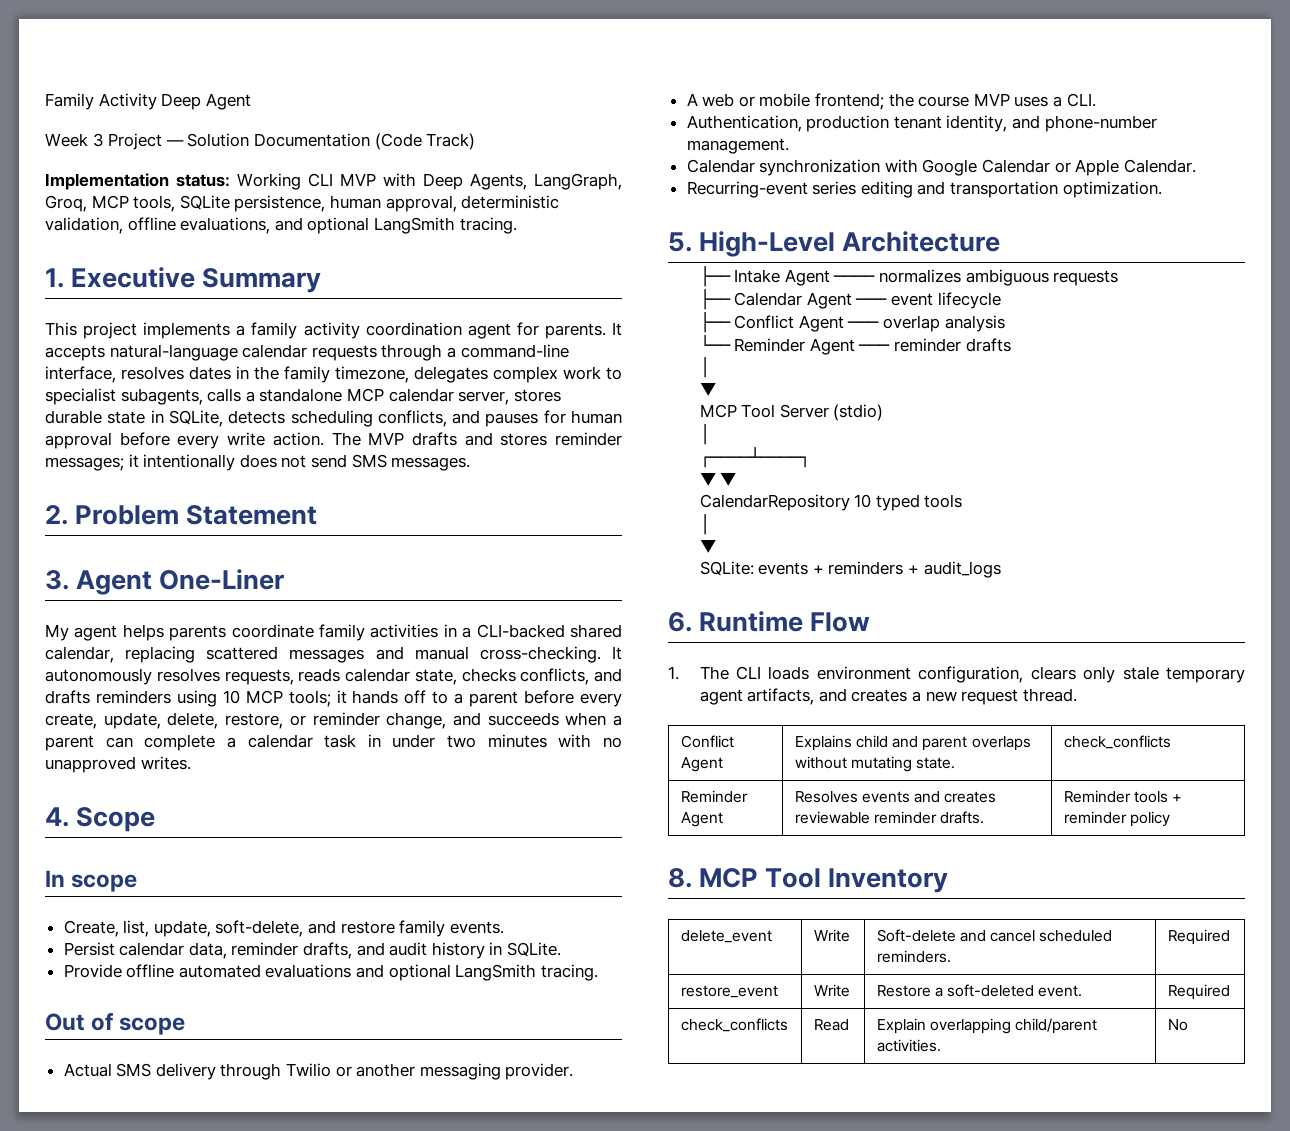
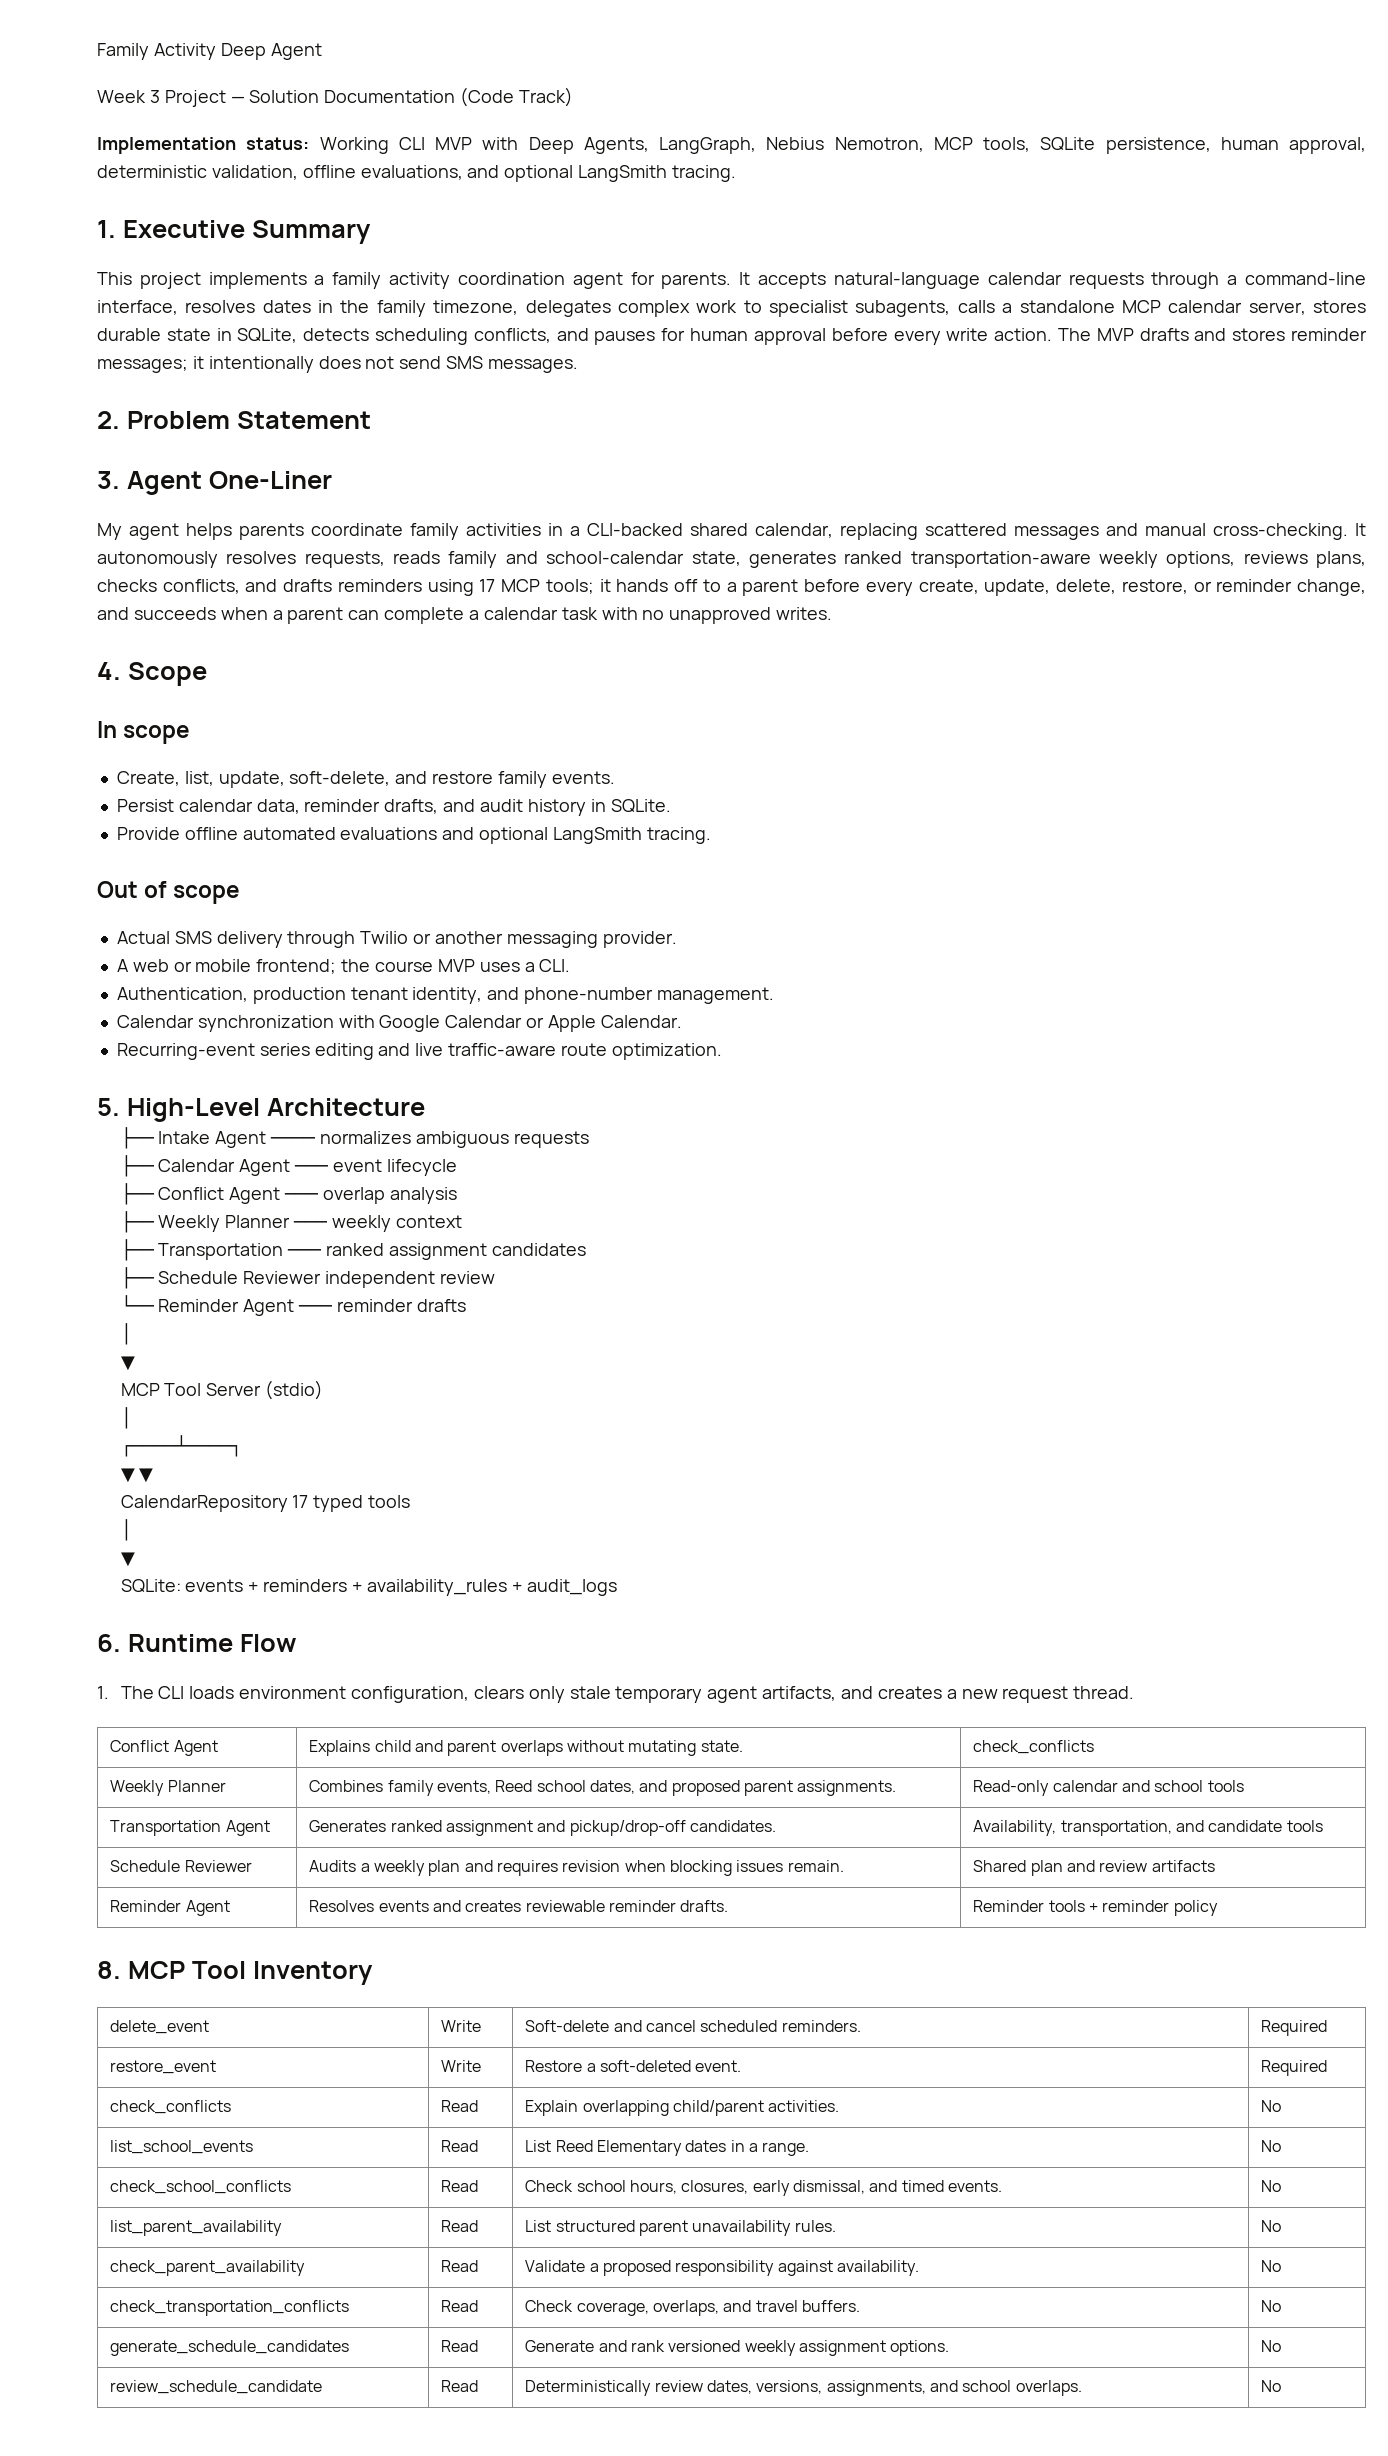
[45,195,87,212] Groq, -> [766,137,924,152] Nebius Nemotron,
[345,668,457,685] calendar state, -> [448,551,1367,568] family and school-calendar state, generates ranked transportation-aware weekly options, reviews plans,
[222,690,240,704] 10 -> [479,579,496,592] 17
[367,734,547,748] in under two minutes -> (598, 613) none
[950,181,1059,198] transportation -> [415,1043,607,1056] live traffic-aware route
(1005, 323) none -> [120,1211,462,1233] [120,1239,586,1261] [120,1267,495,1289] // ├── Weekly Planner ─── weekly context // ├── Transportation ─── ranked assignment candidates // ├── Schedule Reviewer independent review
[854,494,872,508] 10 -> [292,1495,309,1508] 17
(920, 569) none -> [366,1579,522,1596] availability_rules +
(1171, 742) none -> [110,1780,226,1796] [309,1780,897,1796] [973,1780,1244,1796] [110,1820,270,1836] [309,1820,776,1836] [973,1820,1323,1836] [110,1860,252,1872] [309,1860,844,1876] [973,1860,1215,1876] // Weekly Planner | Combines family events, Reed school dates, and proposed parent assignments. | Read-only calendar and school tools // Transportation Agent | Generates ranked assignment and pickup/drop-off candidates. | Availability, transportation, and candidate tools // Schedule Reviewer | Audits a weekly plan and requires revision when blocking issues remain. | Shared plan and review artifacts
(1188, 1025) none -> [110,2140,254,2154] [441,2140,479,2152] [525,2140,810,2156] [1261,2140,1282,2152] [110,2180,292,2194] [441,2180,479,2192] [525,2180,1002,2196] [1261,2180,1282,2192] [110,2220,283,2236] [441,2220,479,2232] [525,2220,836,2236] [1261,2220,1282,2232] [110,2260,306,2276] [441,2260,479,2272] [525,2260,919,2276] [1261,2260,1282,2272] [110,2300,350,2316] [441,2300,479,2312] [525,2300,860,2316] [1261,2300,1282,2312] [110,2340,350,2356] [441,2340,479,2352] [525,2340,950,2356] [1261,2340,1282,2352] [110,2380,323,2394] [441,2380,479,2392] [525,2380,1082,2396] [1261,2380,1282,2392] // list_school_events | Read | List Reed Elementary dates in a range. | No // check_school_conflicts | Read | Check school hours, closures, early dismissal, and timed events. | No // list_parent_availability | Read | List structured parent unavailability rules. | No // check_parent_availability | Read | Validate a proposed responsibility against availability. | No // check_transportation_conflicts | Read | Check coverage, overlaps, and travel buffers. | No // generate_schedule_candidates | Read | Generate and rank versioned weekly assignment options. | No // review_schedule_candidate | Read | Deterministically review dates, versions, assignments, and school overlaps. | No

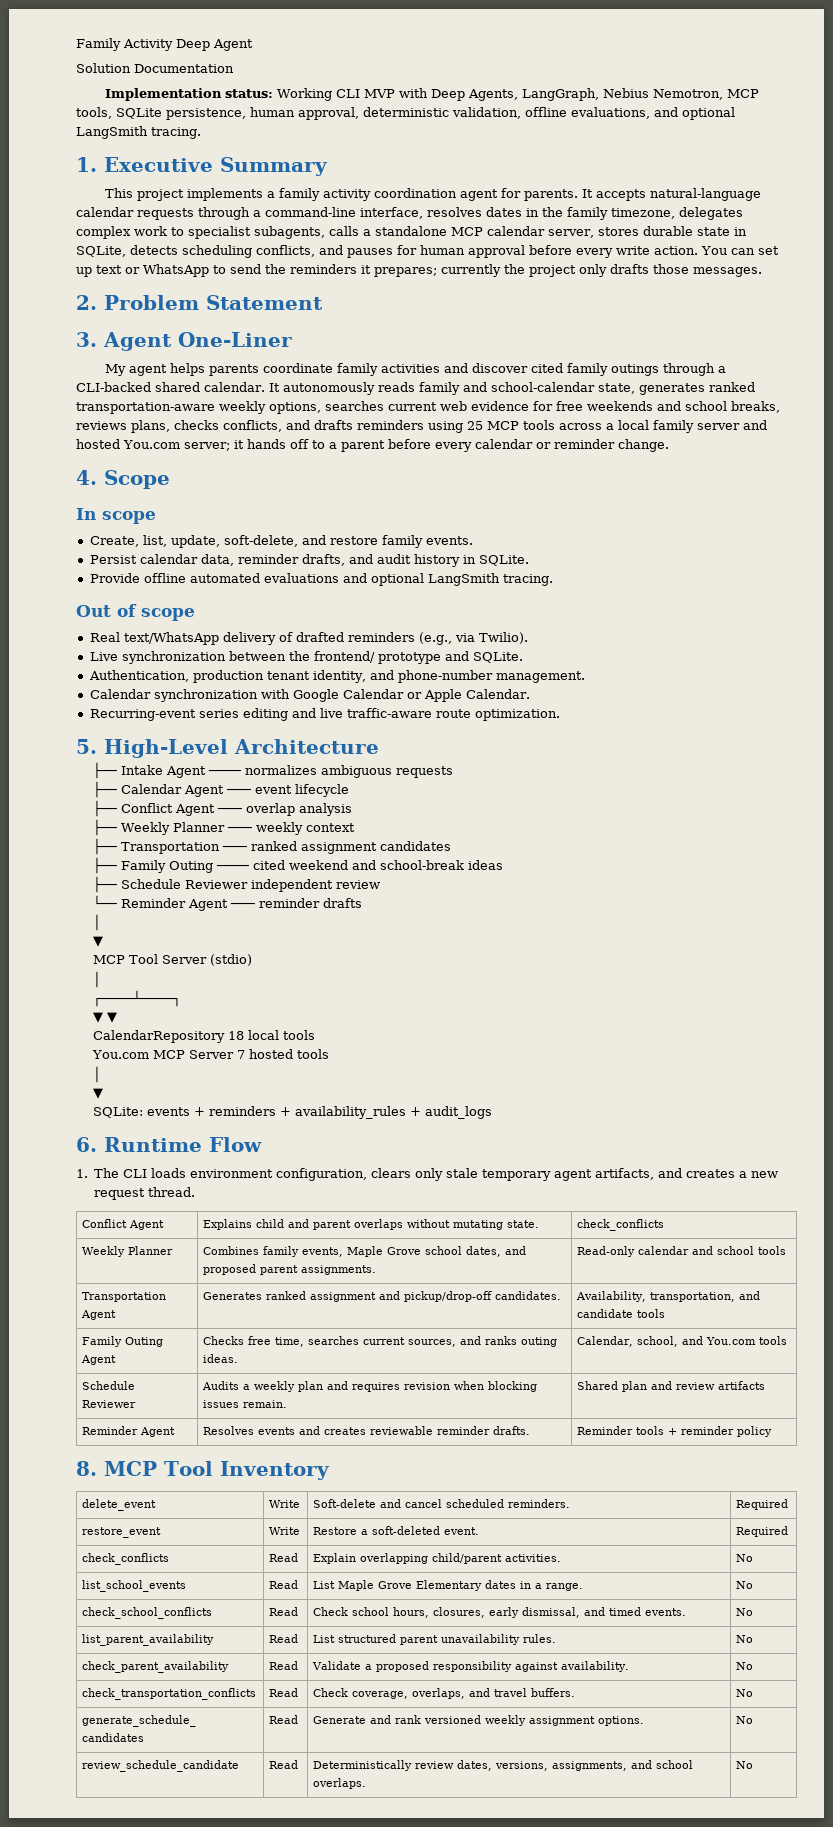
[97,90,245,107] Week 3 Project — -> (253, 45) none
[460,87,574,107] (Code Track) -> (234, 68) none
[1057,328,1368,341] [97,356,484,373] The MVP drafts and stores reminder messages; it intentionally does not send SMS -> [701,246,779,255] [76,264,689,277] You can set up text or WhatsApp to send the reminders it prepares; currently the project only drafts those
[548,523,1366,540] [97,551,385,568] in a CLI-backed shared calendar, replacing scattered messages and manual cross-checking. It autonomously resolves requests, -> [444,363,727,376] [76,382,375,395] and discover cited family outings through a CLI-backed shared calendar. It autonomously
(1236, 559) none -> [325,401,780,413] searches current web evidence for free weekends and school breaks,
[479,579,594,594] 17 MCP tools; -> [467,420,767,433] [76,439,230,451] 25 MCP tools across a local family server and hosted You.com server;
[918,579,1366,596] [97,607,833,624] create, update, delete, restore, or reminder change, and succeeds when a parent can complete a calendar task with no unapproved writes. -> [474,439,669,452] calendar or reminder change.
[116,931,677,948] [116,959,571,974] Actual SMS delivery through Twilio or another messaging provider. // A web or mobile frontend; the course MVP uses a CLI. -> [89,632,528,645] [89,651,523,664] Real text/WhatsApp delivery of drafted reminders (e.g., via Twilio). // Live synchronization between the frontend/ prototype and SQLite.
(586, 1249) none -> [92,857,503,874] // ├── Family Outing ──── cited weekend and school-break ideas
[292,1495,364,1512] 17 typed -> [227,1030,315,1040] [91,1049,293,1059] 18 local tools // You.com MCP Server 7 hosted
[495,1780,533,1792] Reed -> [347,1246,422,1257] Maple Grove
(1323, 1826) none -> [82,1336,164,1347] [81,1355,117,1365] [203,1336,558,1347] [203,1354,239,1363] [577,1336,788,1347] // Family Outing Agent | Checks free time, searches current sources, and ranks outing ideas. | Calendar, school, and You.com tools
[555,2140,593,2152] Reed -> [338,1580,413,1591] Maple Grove

